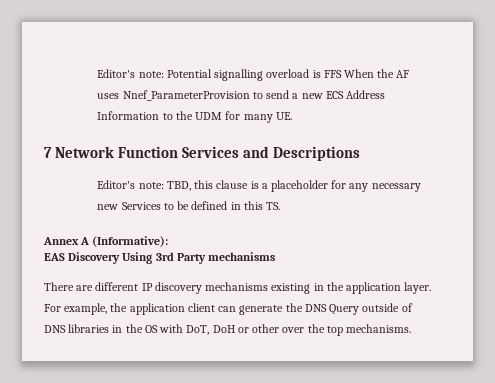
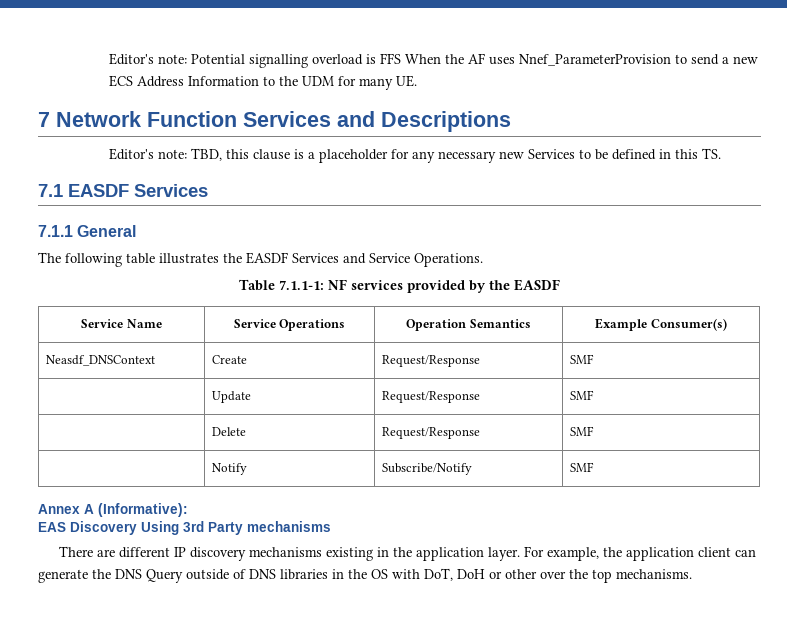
(281, 206) none -> [38,184,208,197] [38,225,137,237] [38,252,483,267] [239,279,560,293] [81,319,162,328] [233,319,346,331] [406,319,531,331] [595,318,727,331] [45,355,155,366] [211,355,247,364] [381,355,480,367] [569,354,594,364] [211,391,251,403] [381,391,480,403] [569,390,594,400] [211,427,246,436] [381,427,480,439] [569,426,594,436] [211,463,247,475] [381,463,472,475] [569,462,594,472] // 7.1 EASDF Services // 7.1.1 General // The following table illustrates the EASDF Services and Service Operations. // Table 7.1.1-1: NF services provided by the EASDF // Service Name | Service Operations | Operation Semantics | Example Consumer(s) // Neasdf_DNSContext | Create | Request/Response | SMF // | Update | Request/Response | SMF // | Delete | Request/Response | SMF // | Notify | Subscribe/Notify | SMF

